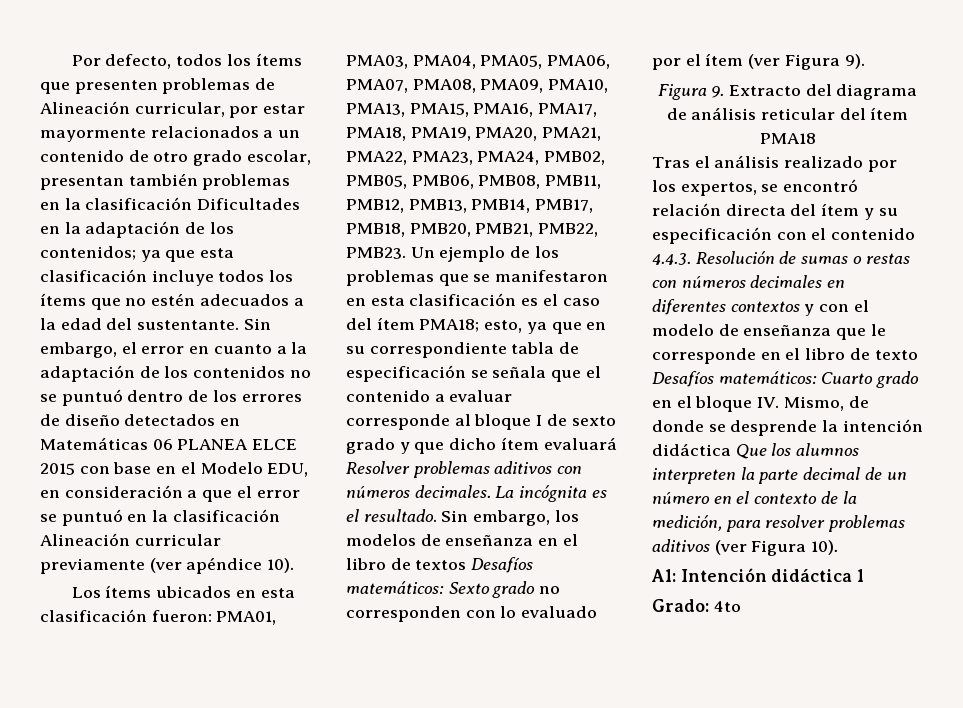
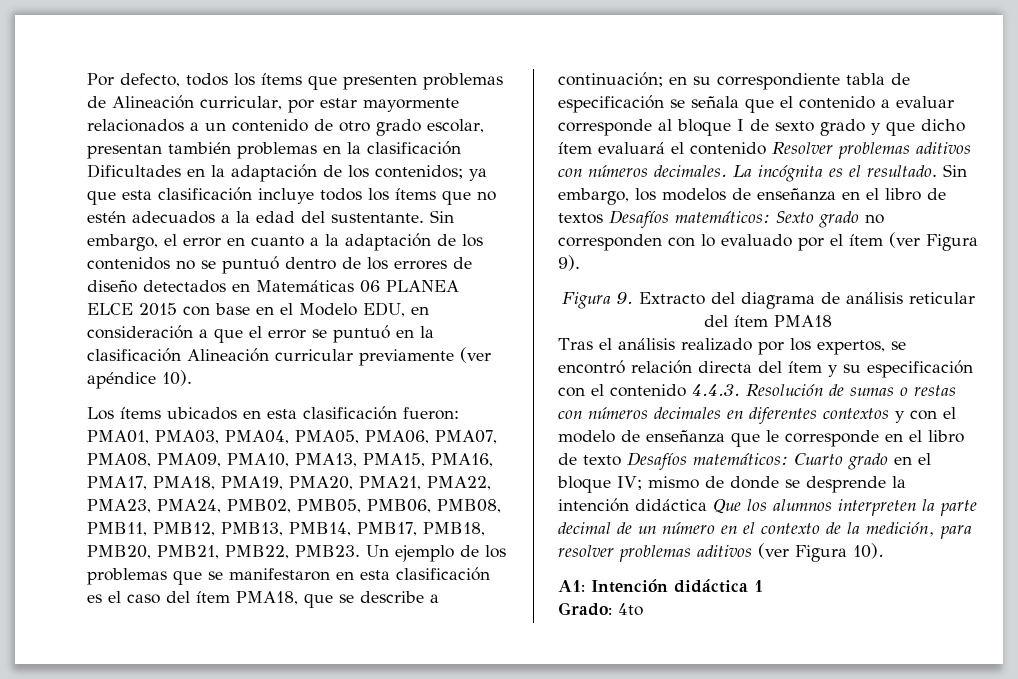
[419,319,582,334] PMA18; esto, ya que -> [236,591,439,608] [558,72,663,87] PMA18, que se describe a continuación;
(617, 443) none -> [671,142,766,155] el contenido
[757,396,844,411] IV. Mismo, -> [617,476,699,490] IV; mismo

